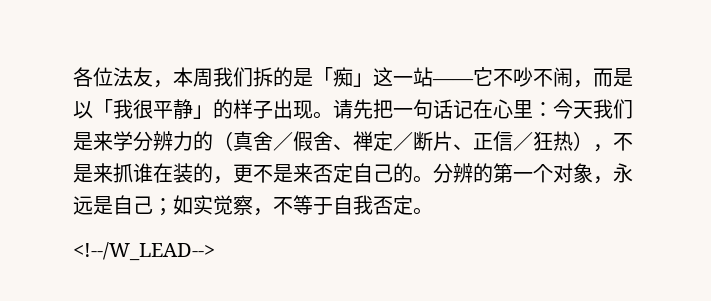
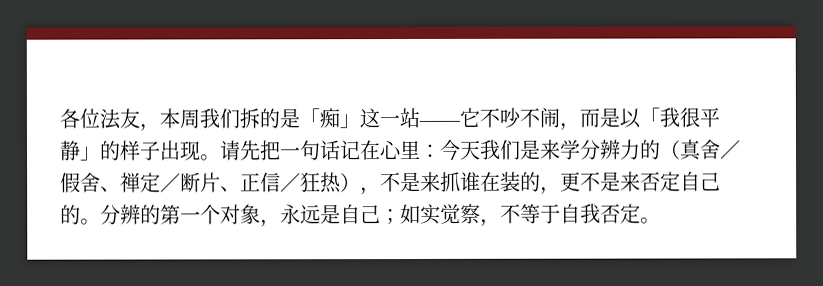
[73,242,215,261] // <!--/W_LEAD--> -> (661, 220) none

